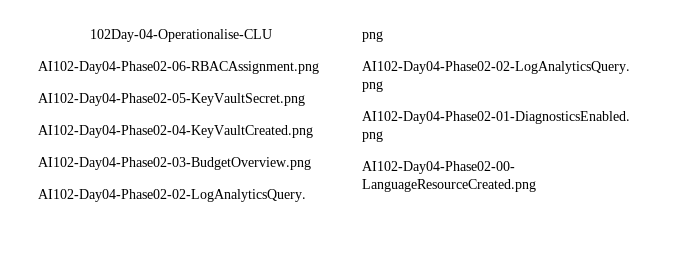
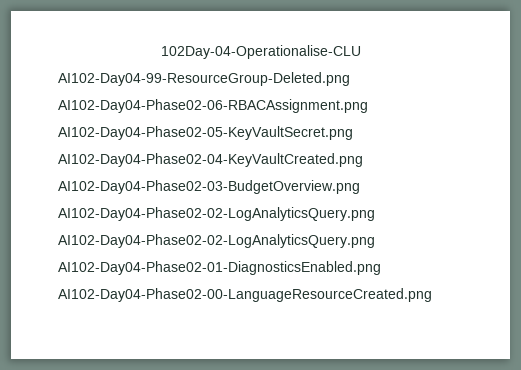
(272, 35) none -> [58,72,350,86] // AI102-Day04-99-ResourceGroup-Deleted.png

